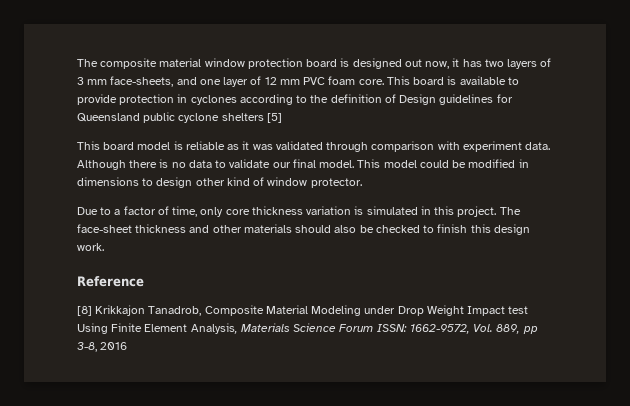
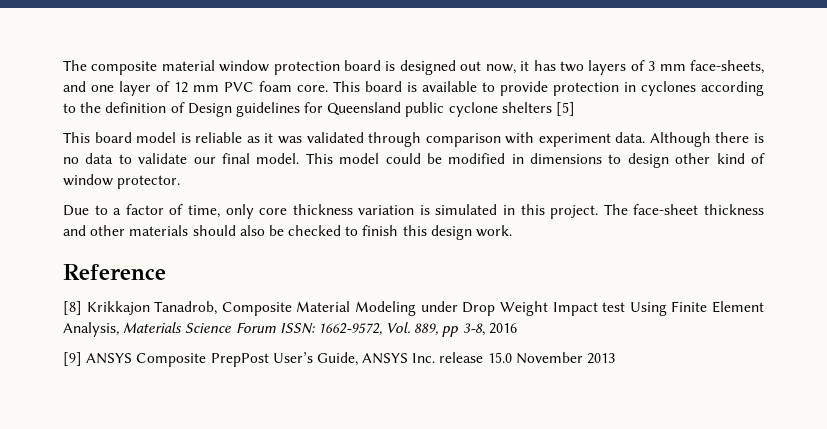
(128, 346) none -> [63,352,616,367] // [9] ANSYS Composite PrepPost User’s Guide, ANSYS Inc. release 15.0 November 2013

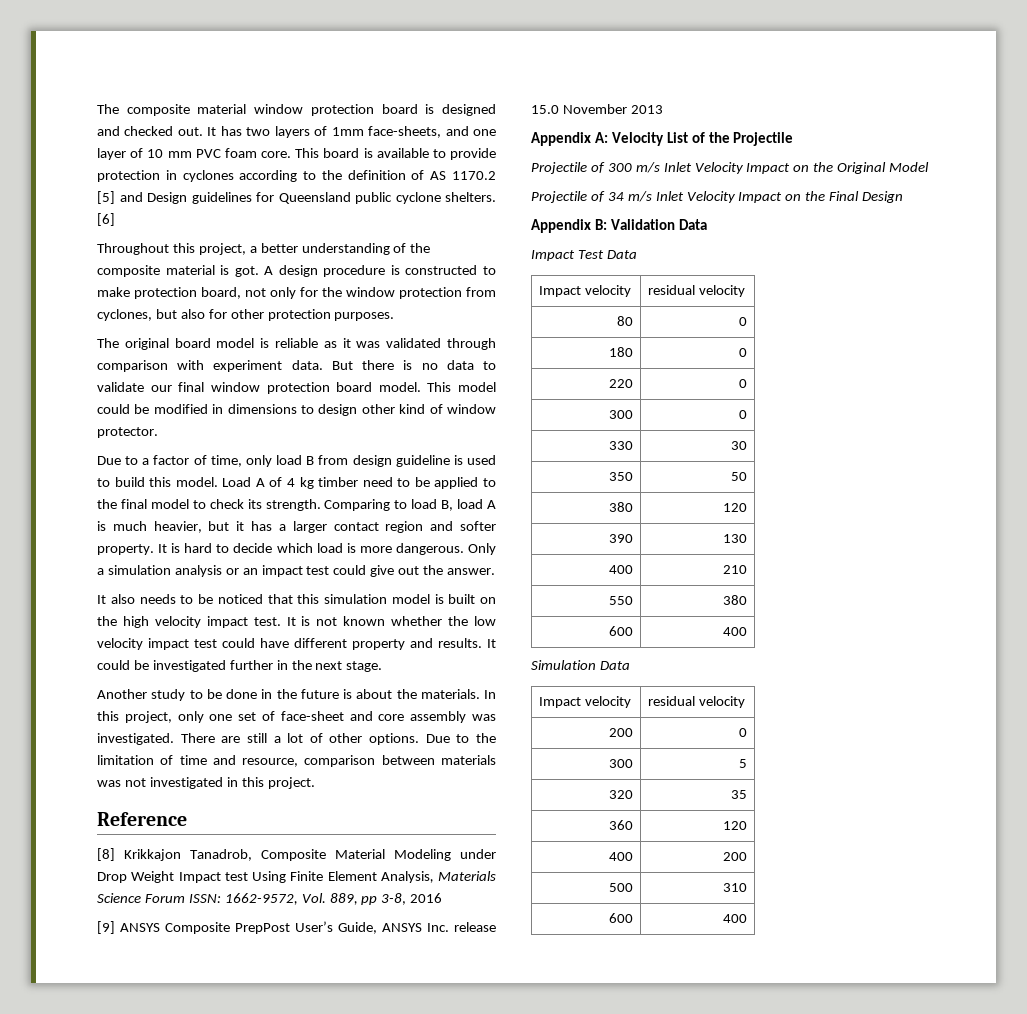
[460,61,530,74] out now, it -> [97,126,217,136] and checked out. It
[648,61,686,71] 3 mm -> [331,127,364,136] 1mm
[174,82,188,93] 12 -> [147,149,164,158] 10
(185, 107) none -> [430,171,496,180] [97,191,143,204] AS 1170.2 [5] and
[501,102,576,116] [63,132,90,143] shelters [5] // This -> [445,192,496,202] [97,213,115,226] [97,243,431,255] [97,265,496,277] [97,287,496,299] [97,309,395,321] [97,338,169,350] shelters. [6] // Throughout this project, a better understanding of the composite material is got. A design procedure is constructed to make protection board, not only for the window protection from cyclones, but also for other protection purposes. // The original
[649,132,711,147] Although -> [331,361,353,370] But
(250, 158) none -> [210,382,373,394] window protection board
[259,204,764,219] [63,225,513,240] core thickness variation is simulated in this project. The face-sheet thickness and other materials should also be checked to finish this design work. -> [276,455,496,467] [97,477,496,489] [97,499,497,511] [97,521,496,533] [97,543,496,555] [97,565,496,577] [97,594,496,604] [97,616,497,628] [97,638,496,650] [97,660,383,672] [97,689,496,701] [97,711,497,723] [97,733,496,745] [97,755,496,767] [97,777,315,789] load B from design guideline is used to build this model. Load A of 4 kg timber need to be applied to the final model to check its strength. Comparing to load B, load A is much heavier, but it has a larger contact region and softer property. It is hard to decide which load is more dangerous. Only a simulation analysis or an impact test could give out the answer. // It also needs to be noticed that this simulation model is built on the high velocity impact test. It is not known whether the low velocity impact test could have different property and results. It could be investigated further in the next stage. // Another study to be done in the future is about the materials. In this project, only one set of face-sheet and core assembly was investigated. There are still a lot of other options. Due to the limitation of time and resource, comparison between materials was not investigated in this project.
(616, 358) none -> [531,132,794,146] [531,162,930,174] [531,191,904,203] [531,219,707,233] [531,250,637,261] [538,285,631,297] [647,285,745,297] [617,316,634,326] [739,317,748,326] [609,347,634,357] [739,348,748,357] [609,379,634,388] [739,379,748,388] [609,410,634,419] [739,410,748,419] [609,441,634,450] [731,441,748,450] [609,472,634,481] [731,472,748,481] [609,502,634,512] [723,503,748,512] [609,534,634,543] [723,534,748,543] [609,565,634,574] [723,565,748,574] [609,596,634,605] [723,595,748,605] [609,626,634,636] [723,627,748,636] [531,660,630,670] [538,696,631,708] [647,696,745,708] [609,728,634,737] [739,728,748,737] [609,759,634,768] [739,759,748,768] [609,790,634,799] [731,790,748,799] [609,820,634,830] [723,821,748,830] [609,852,634,861] [723,852,748,861] [609,883,634,892] [723,883,748,892] [609,913,634,923] [723,914,748,923] // Appendix A: Velocity List of the Projectile // Projectile of 300 m/s Inlet Velocity Impact on the Original Model // Projectile of 34 m/s Inlet Velocity Impact on the Final Design // Appendix B: Validation Data // Impact Test Data // Impact velocity | residual velocity // 80 | 0 // 180 | 0 // 220 | 0 // 300 | 0 // 330 | 30 // 350 | 50 // 380 | 120 // 390 | 130 // 400 | 210 // 550 | 380 // 600 | 400 // Simulation Data // Impact velocity | residual velocity // 200 | 0 // 300 | 5 // 320 | 35 // 360 | 120 // 400 | 200 // 500 | 310 // 600 | 400

